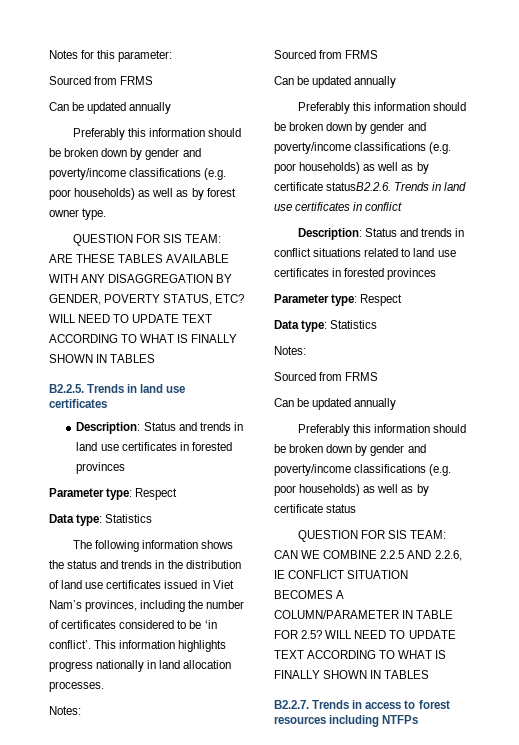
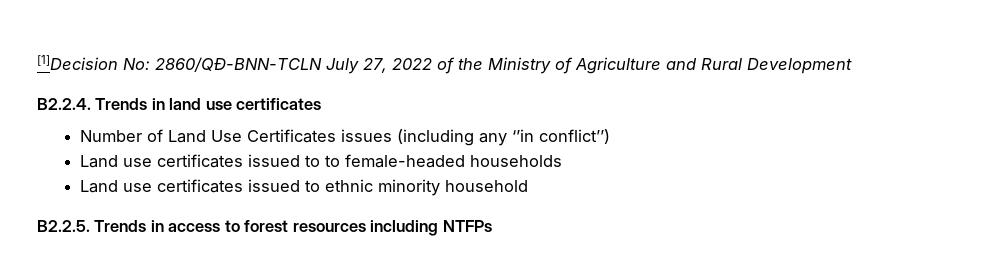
[49,50,173,62] [49,76,154,85] [49,102,172,114] [72,128,242,140] [49,148,201,160] [49,168,227,180] [49,188,236,200] [49,208,107,220] [72,234,222,246] [49,254,230,263] [49,274,233,283] [49,294,245,305] [49,314,213,323] [49,334,238,343] [49,354,156,363] [49,384,84,393] Notes for this parameter: // Sourced from FRMS // Can be updated annually // Preferably this information should be broken down by gender and poverty/income classifications (e.g. poor households) as well as by forest owner type. // QUESTION FOR SIS TEAM: ARE THESE TABLES AVAILABLE WITH ANY DISAGGREGATION BY GENDER, POVERTY STATUS, ETC? WILL NEED TO UPDATE TEXT ACCORDING TO WHAT IS FINALLY SHOWN IN TABLES // B2.2.5. -> [37,55,852,74] [37,98,91,110] [1]Decision No: 2860/QĐ-BNN-TCLN July 27, 2022 of the Ministry of Agriculture and Rural Development // B2.2.4.
[76,422,243,434] [76,442,232,451] [76,462,126,474] [49,488,178,500] [49,514,153,526] [72,540,234,552] [49,560,241,569] [49,580,234,589] [49,600,245,612] [49,620,217,629] [49,640,227,652] [49,660,232,672] [49,681,104,692] [49,706,81,715] [274,50,379,59] [274,76,397,88] [297,102,467,114] [274,122,426,134] [274,142,452,154] [274,162,429,174] [274,182,467,191] [274,202,403,211] [297,228,465,240] [274,248,456,257] [274,268,437,280] [274,294,403,306] [274,320,378,332] [274,346,306,355] [274,372,379,381] [274,398,397,410] [297,424,467,436] [274,444,426,456] [274,464,452,476] [274,484,429,496] [274,504,357,513] [297,530,447,542] [274,550,462,561] [274,570,409,579] [274,590,345,599] [274,610,454,619] [274,630,456,639] [274,650,447,659] [274,670,430,679] [274,700,309,709] Description: Status and trends in land use certificates in forested provinces // Parameter type: Respect // Data type: Statistics // The following information shows the status and trends in the distribution of land use certificates issued in Viet Nam’s provinces, including the number of certificates considered to be ‘in conflict’. This information highlights progress nationally in land allocation processes. // Notes: // Sourced from FRMS // Can be updated annually // Preferably this information should be broken down by gender and poverty/income classifications (e.g. poor households) as well as by certificate statusB2.2.6. Trends in land use certificates in conflict // Description: Status and trends in conflict situations related to land use certificates in forested provinces // Parameter type: Respect // Data type: Statistics // Notes: // Sourced from FRMS // Can be updated annually // Preferably this information should be broken down by gender and poverty/income classifications (e.g. poor households) as well as by certificate status // QUESTION FOR SIS TEAM: CAN WE COMBINE 2.2.5 AND 2.2.6, IE CONFLICT SITUATION BECOMES A COLUMN/PARAMETER IN TABLE FOR 2.5? WILL NEED TO UPDATE TEXT ACCORDING TO WHAT IS FINALLY SHOWN IN TABLES // B2.2.7. -> [79,129,610,146] [79,154,562,168] [79,179,528,196] [37,220,90,232] Number of Land Use Certificates issues (including any ‘’in conflict’’) // Land use certificates issued to to female-headed households // Land use certificates issued to ethnic minority household // B2.2.5.

